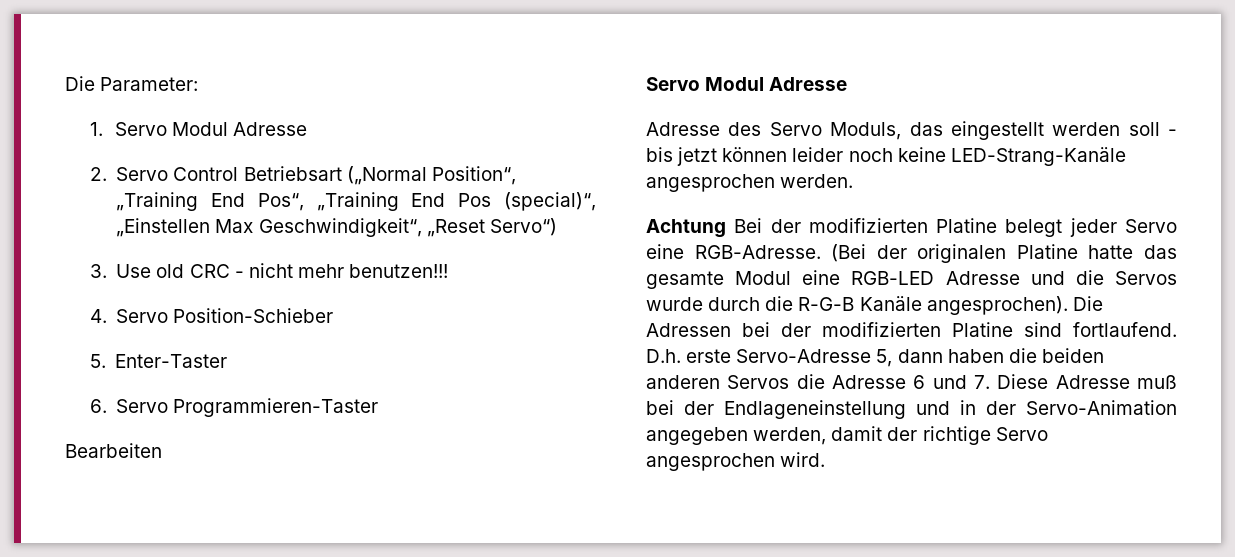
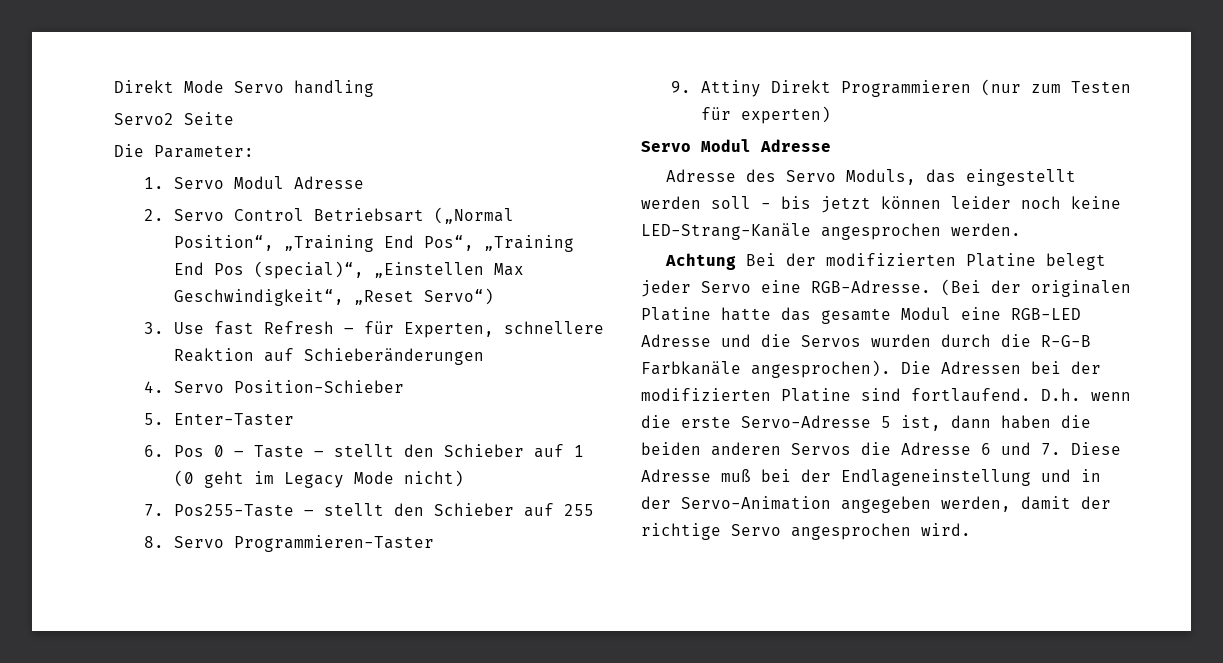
(65, 83) none -> [114,80,374,97] [114,112,234,125] Direkt Mode Servo handling // Servo2 Seite //
[156,263,449,278] old CRC - nicht mehr benutzen!!! -> [213,321,604,338] [173,348,484,365] fast Refresh – für Experten, schnellere Reaktion auf Schieberänderungen
[116,398,379,417] [65,443,162,458] Servo Programmieren-Taster // Bearbeiten -> [173,444,584,458] [173,470,464,488] [143,503,594,517] [143,535,434,552] [670,79,1131,97] [700,106,831,124] Pos 0 – Taste – stellt den Schieber auf 1 (0 geht im Legacy Mode nicht) // 7. Pos255-Taste – stellt den Schieber auf 255 // 8. Servo Programmieren-Taster // 9. Attiny Direkt Programmieren (nur zum Testen für experten)
[646,297,703,311] wurde -> [871,334,931,347] wurden
[859,296,922,311] Kanäle -> [641,361,741,375] Farbkanäle
[686,349,893,367] erste Servo-Adresse 5, -> [1091,392,1131,401] [641,415,941,431] wenn die erste Servo-Adresse 5 ist,

